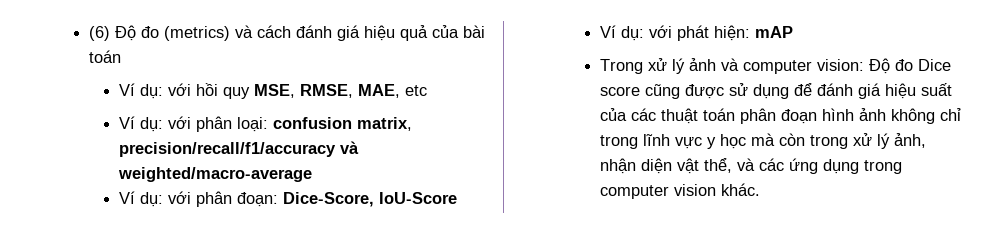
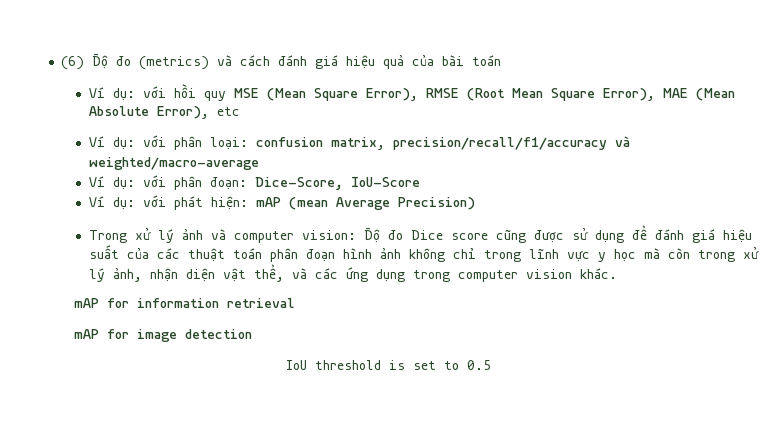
[254,84,401,98] MSE, RMSE, MAE, -> [233,88,735,101] [88,106,209,119] MSE (Mean Square Error), RMSE (Root Mean Square Error), MAE (Mean Absolute Error),
(794, 32) none -> [288,197,475,210] (mean Average Precision)
(761, 189) none -> [73,298,295,308] [73,329,252,342] [286,360,491,370] // mAP for information retrieval // mAP for image detection // IoU threshold is set to 0.5

